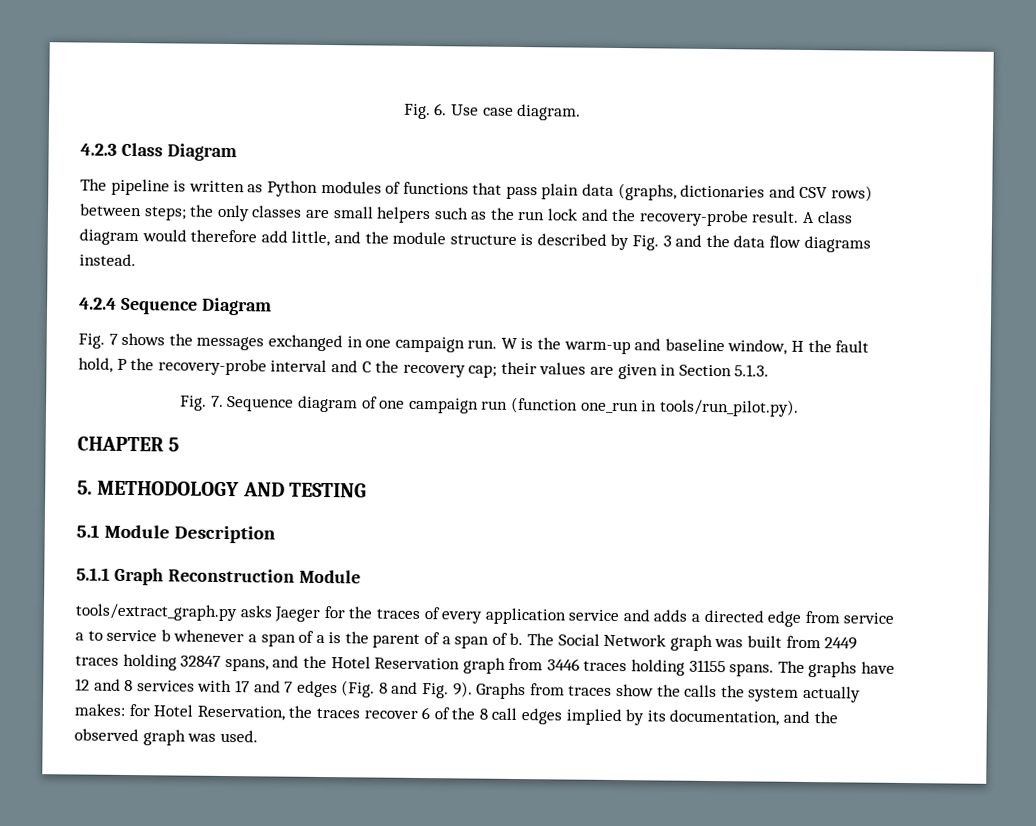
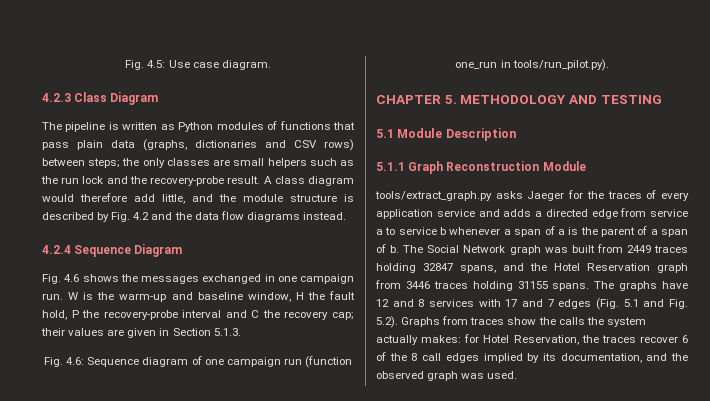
[403,103,448,120] Fig. 6. -> [125,60,166,70] Fig. 4.5:
[662,235,672,247] 3 -> [133,212,150,220] 4.2
[108,333,118,345] 7 -> [64,274,80,282] 4.6
[210,395,224,407] 7. -> [66,357,85,365] 4.6:
[168,437,180,452] 5 // -> (441, 99) none
[378,682,388,694] 8 -> [623,299,639,307] 5.1
[452,681,473,698] 9). -> [376,316,398,328] 5.2).

